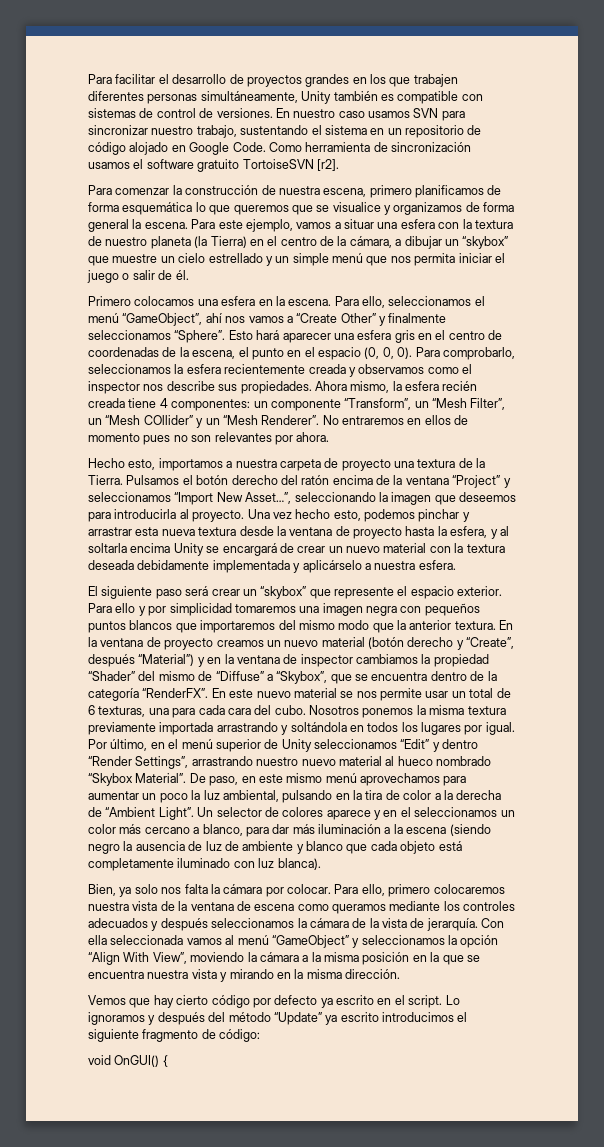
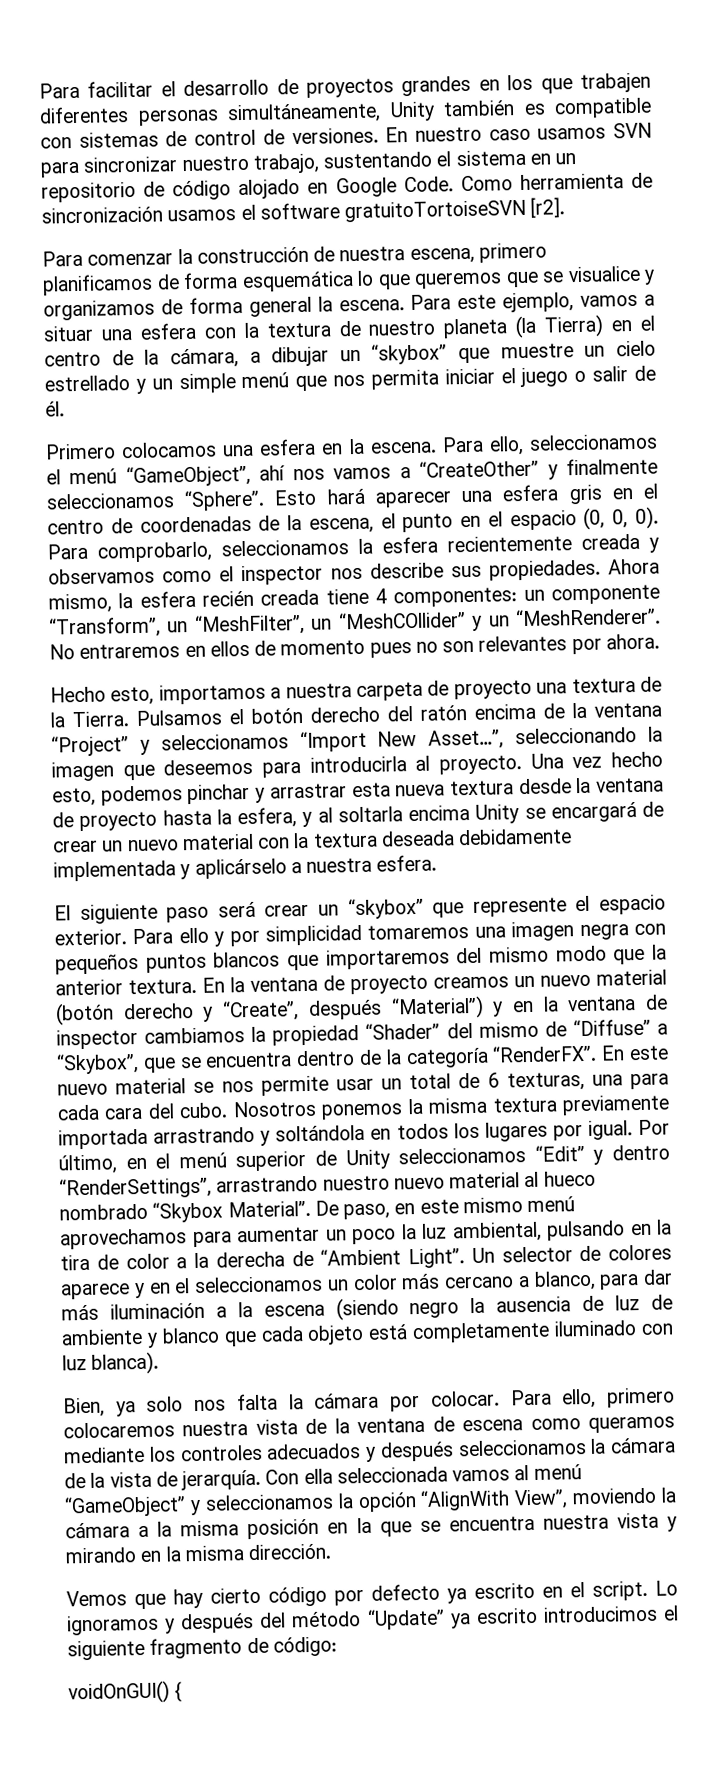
[197,159,314,172] gratuito TortoiseSVN -> [344,199,527,223] gratuitoTortoiseSVN
[296,313,376,323] “Create Other” -> [419,459,540,478] “CreateOther”
[432,398,506,410] [88,415,320,428] “Mesh Filter”, un “Mesh COllider” y un “Mesh Renderer”. -> [194,607,661,636] “MeshFilter”, un “MeshCOllider” y un “MeshRenderer”.
[88,756,189,769] “Render Settings”, -> [59,1176,212,1200] “RenderSettings”,
[88,952,150,965] “Align With -> [420,1489,511,1511] “AlignWith
[88,1055,160,1067] void OnGUI() -> [68,1680,170,1705] voidOnGUI()

